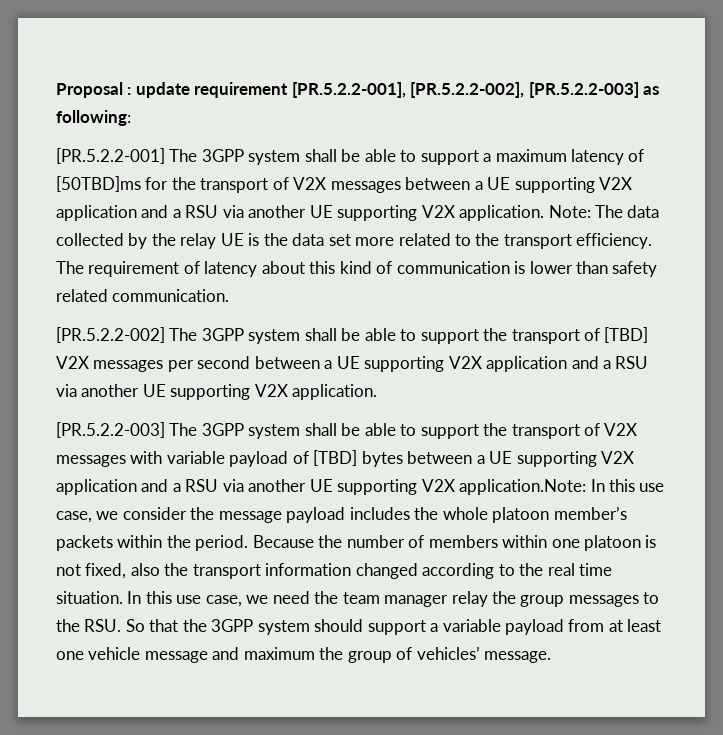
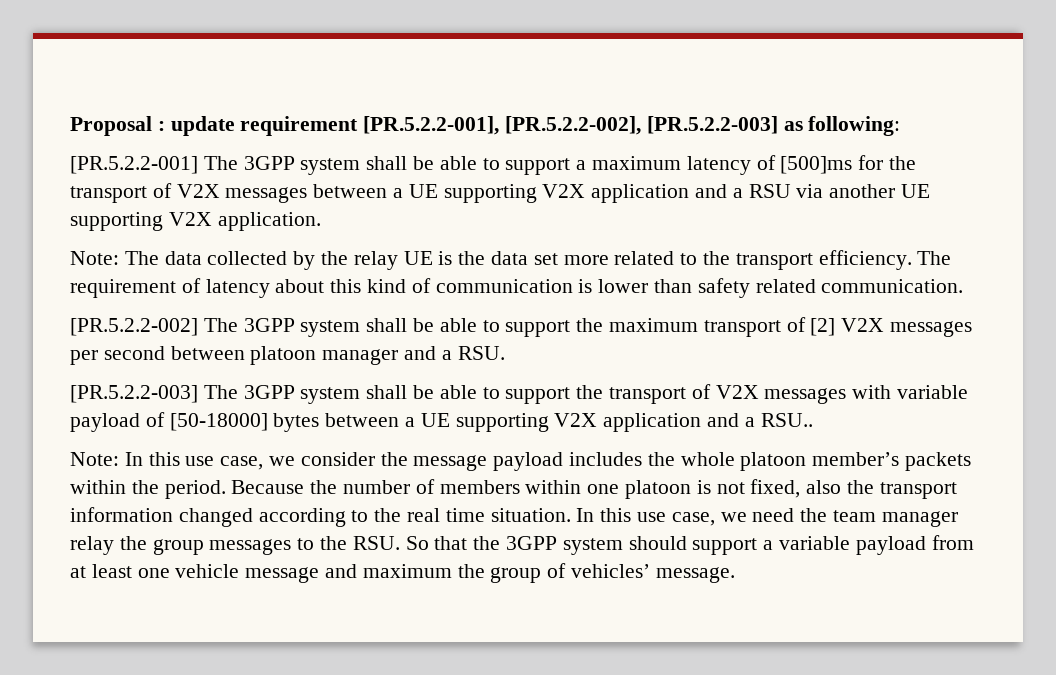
[56,176,141,192] [50TBD]ms -> [780,156,853,174] [500]ms
(545, 213) none -> (321, 221) //
[511,327,649,344] transport of [TBD] -> [609,317,836,337] maximum transport of [2]
[324,356,649,372] [56,384,378,400] a UE supporting V2X application and a RSU via another UE supporting V2X application. -> [250,346,505,365] platoon manager and a RSU.
[313,450,358,466] [TBD] -> [169,413,268,431] [50-18000]
[185,479,587,495] RSU via another UE supporting V2X application.Note: -> [760,413,813,427] [70,452,119,466] RSU.. // Note:

